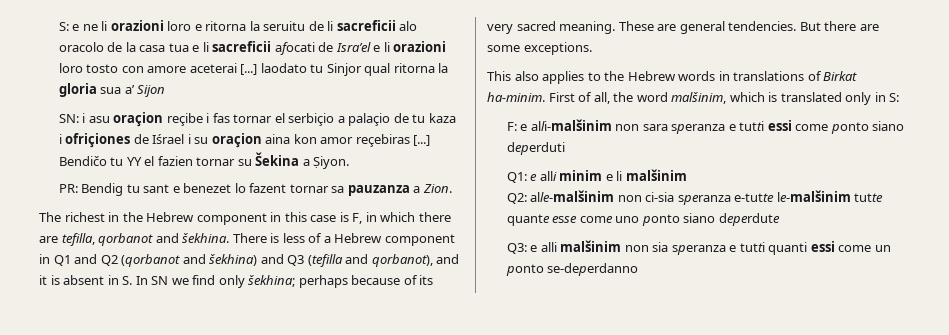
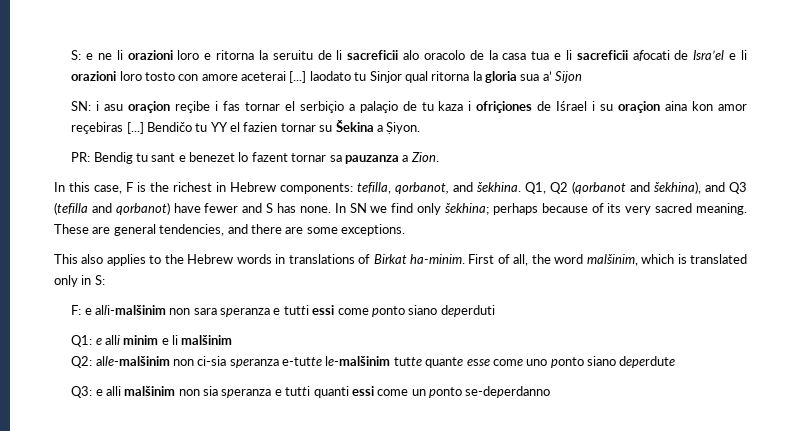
[39,212,451,225] [39,233,455,246] [39,254,98,266] The richest in the Hebrew component in this case is F, in which there are tefilla, qorbanot and šekhina. There is less of a Hebrew component in Q1 and -> [54,182,546,194] In this case, F is the richest in Hebrew components: tefilla, qorbanot, and šekhina. Q1,
[209,254,258,266] šekhina) -> [654,181,701,194] šekhina),
[371,254,460,267] [39,275,133,285] qorbanot), and it is absent in S. -> [115,202,331,215] qorbanot) have fewer and S has none.
[728,21,821,31] tendencies. But -> [159,224,248,236] tendencies, and

